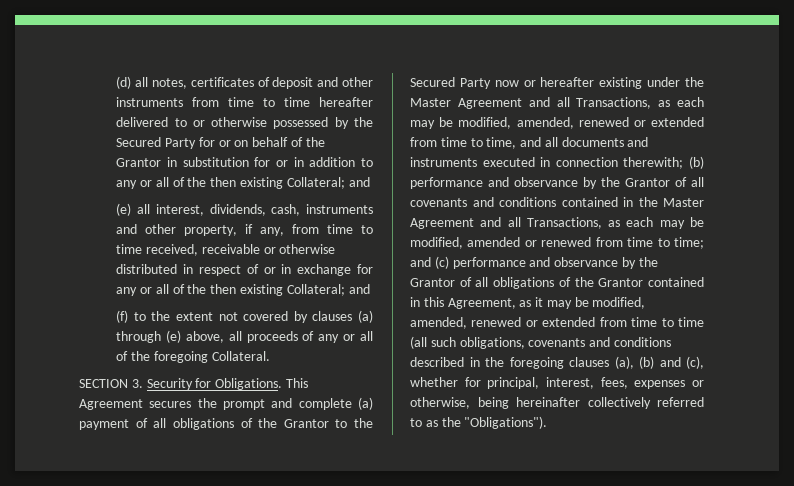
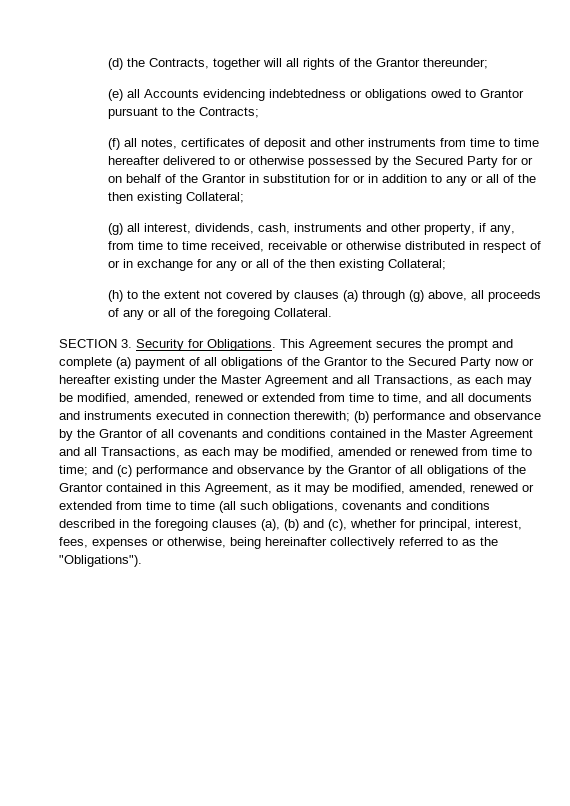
(132, 82) none -> [126,58,488,70] [107,89,524,101] [107,107,259,119] [107,138,120,150] the Contracts, together will all rights of the Grantor thereunder; // (e) all Accounts evidencing indebtedness or obligations owed to Grantor pursuant to the Contracts; // (f)
[348,177,370,187] [116,203,132,216] and // (e) -> [107,223,123,235] // (g)
[348,284,370,294] [116,310,129,323] and // (f) -> [107,290,123,302] // (h)
[166,330,182,343] (e) -> [408,290,424,302] (g)

